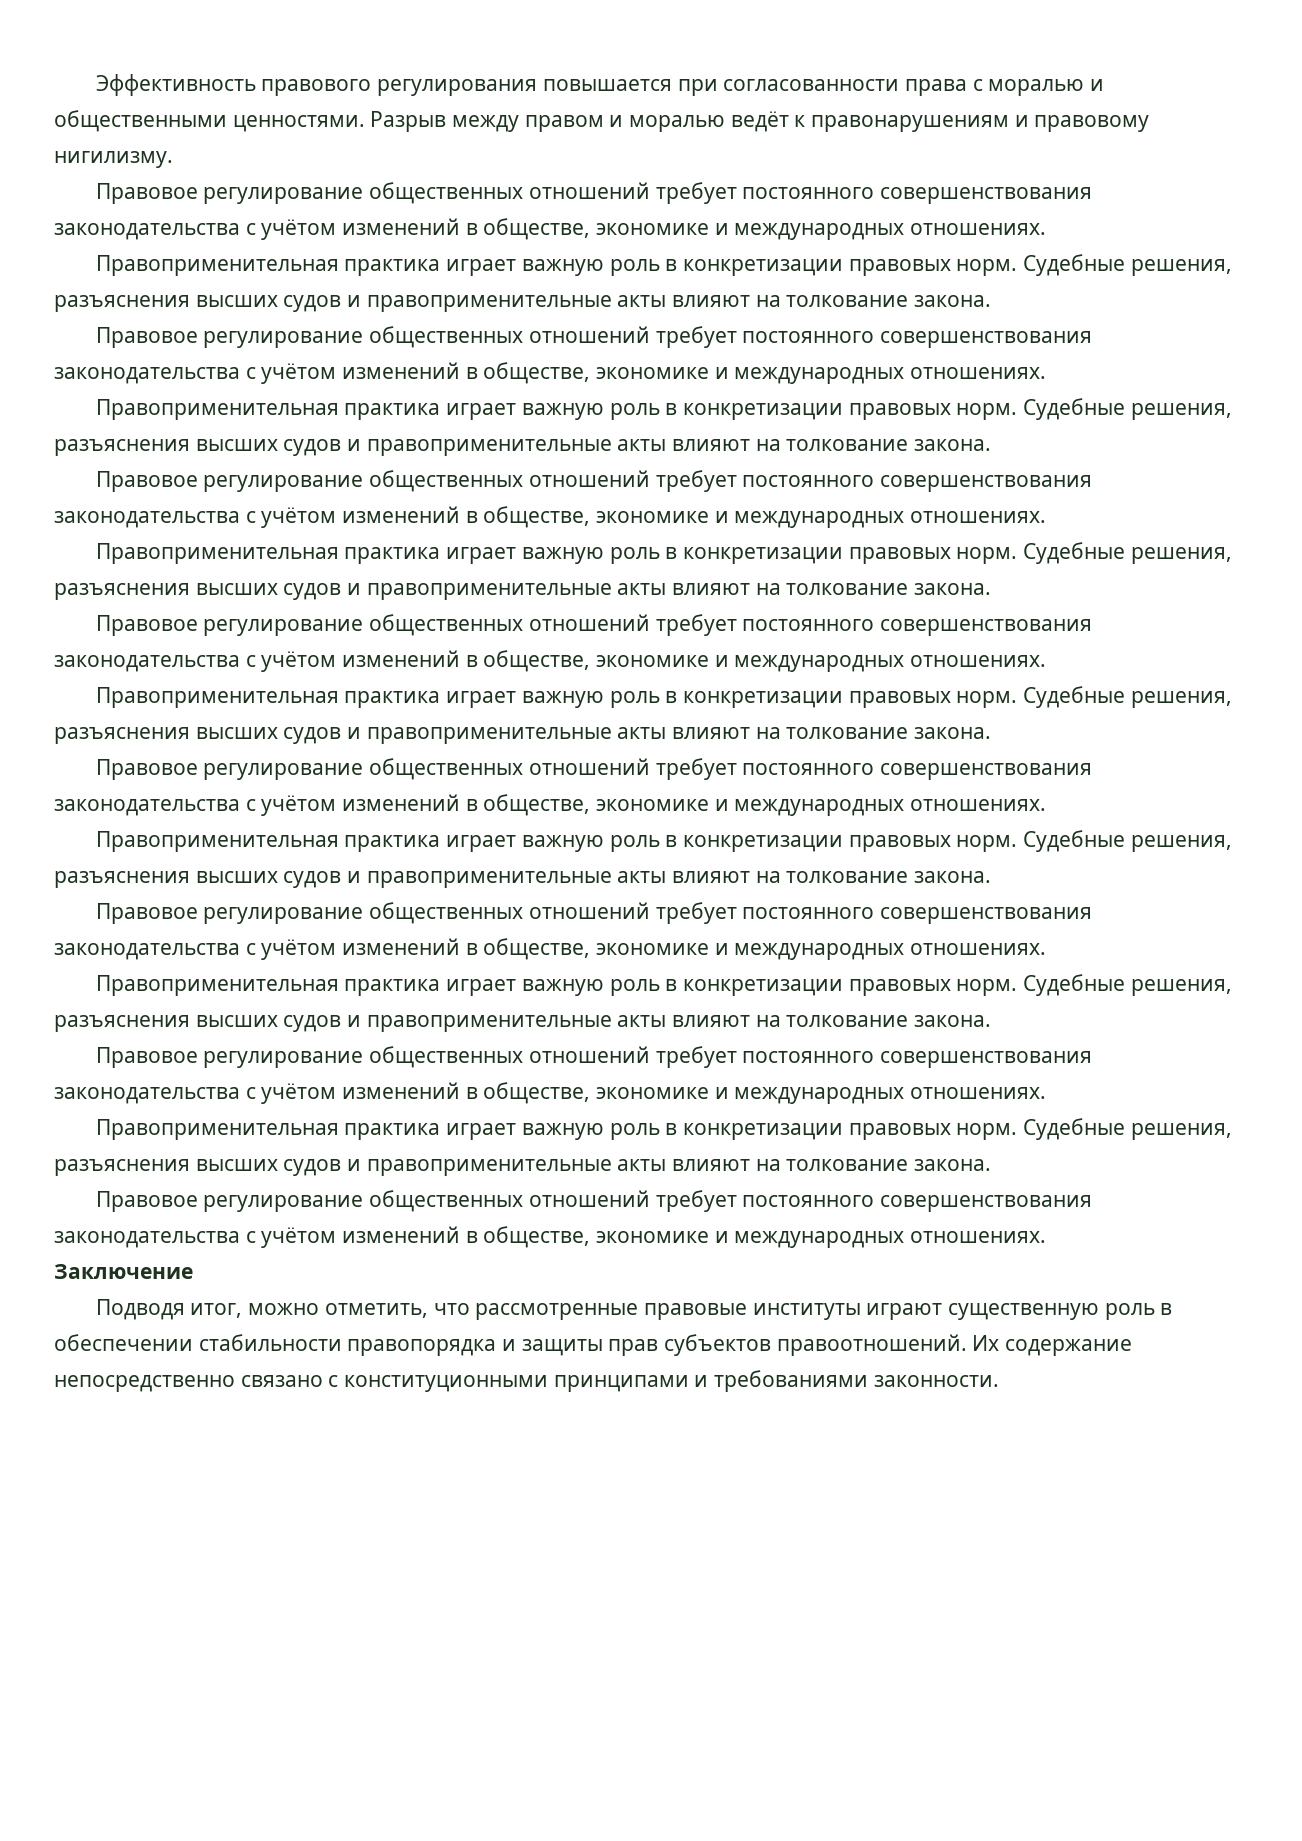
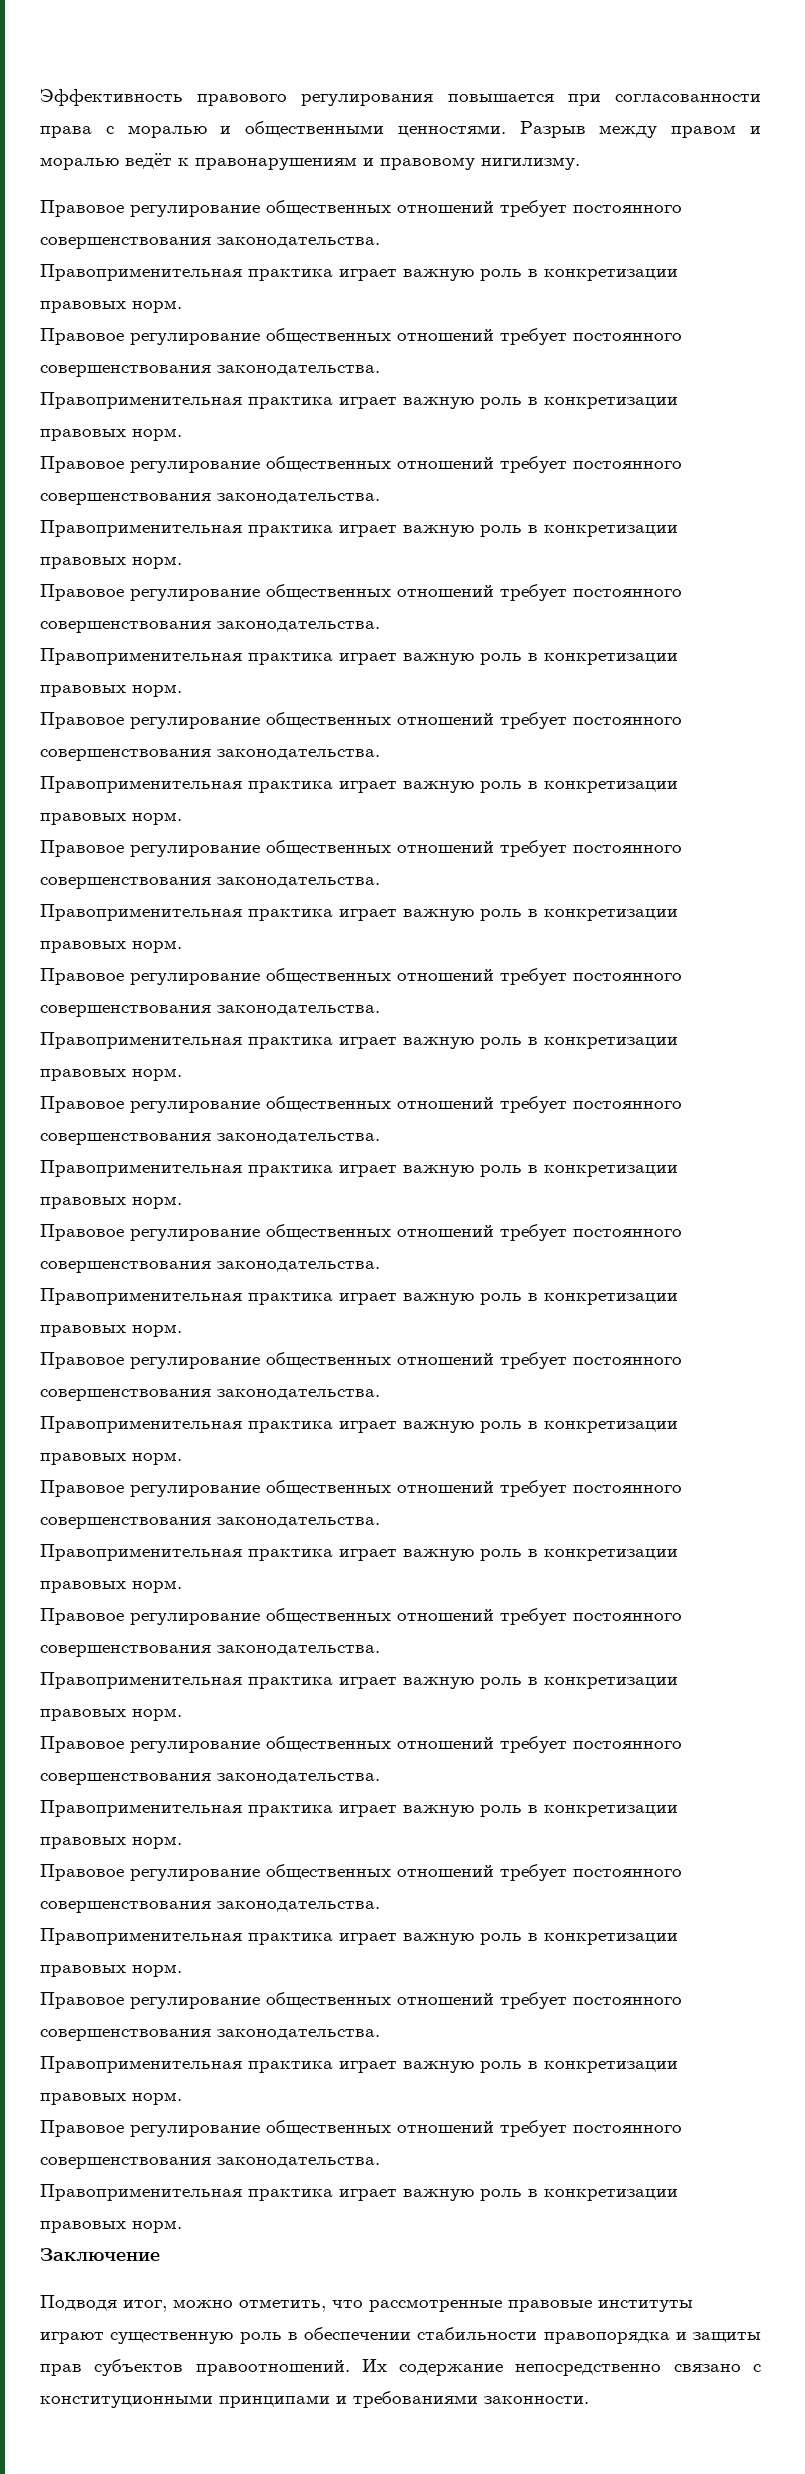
[54,218,1047,240] [95,254,1232,276] [54,295,992,312] [95,326,1092,348] [54,362,1047,384] [95,398,1232,420] [54,439,992,456] [95,470,1092,492] [54,506,1047,528] [95,542,1232,564] [54,583,992,600] [95,614,1092,636] [54,650,1047,672] [95,686,1232,708] [54,727,992,744] [95,758,1092,780] [54,794,1047,816] [95,830,1232,852] [54,871,992,888] [95,902,1092,924] [54,938,1047,960] [95,974,1232,996] [54,1015,992,1032] [95,1046,1092,1068] [54,1082,1047,1104] [95,1118,1232,1140] [54,1159,992,1176] [95,1190,1092,1212] [54,1226,1047,1248] законодательства с учётом изменений в обществе, экономике и международных отношениях. // Правоприменительная практика играет важную роль в конкретизации правовых норм. Судебные решения, разъяснения высших судов и правоприменительные акты влияют на толкование закона. // Правовое регулирование общественных отношений требует постоянного совершенствования законодательства с учётом изменений в обществе, экономике и международных отношениях. // Правоприменительная практика играет важную роль в конкретизации правовых норм. Судебные решения, разъяснения высших судов и правоприменительные акты влияют на толкование закона. // Правовое регулирование общественных отношений требует постоянного совершенствования законодательства с учётом изменений в обществе, экономике и международных отношениях. // Правоприменительная практика играет важную роль в конкретизации правовых норм. Судебные решения, разъяснения высших судов и правоприменительные акты влияют на толкование закона. // Правовое регулирование общественных отношений требует постоянного совершенствования законодательства с учётом изменений в обществе, экономике и международных отношениях. // Правоприменительная практика играет важную роль в конкретизации правовых норм. Судебные решения, разъяснения высших судов и правоприменительные акты влияют на толкование закона. // Правовое регулирование общественных отношений требует постоянного совершенствования законодательства с учётом изменений в обществе, экономике и международных отношениях. // Правоприменительная практика играет важную роль в конкретизации правовых норм. Судебные решения, разъяснения высших судов и правоприменительные акты влияют на толкование закона. // Правовое регулирование общественных отношений требует постоянного совершенствования законодательства с учётом изменений в обществе, экономике и международных отношениях. // Правоприменительная практика играет важную роль в конкретизации правовых норм. Судебные решения, разъяснения высших судов и правоприменительные акты влияют на толкование закона. // Правовое регулирование общественных отношений требует постоянного совершенствования законодательства с учётом изменений в обществе, экономике и международных отношениях. // Правоприменительная практика играет важную роль в конкретизации правовых норм. Судебные решения, разъяснения высших судов и правоприменительные акты влияют на толкование закона. // Правовое регулирование общественных отношений требует постоянного совершенствования законодательства с учётом изменений в обществе, экономике и международных отношениях. -> [217,237,380,248] [40,264,678,281] [40,300,182,313] [40,328,682,345] [40,365,380,377] [40,392,678,409] [40,428,182,441] [40,456,682,473] [40,493,380,505] [40,520,678,537] [40,556,182,569] [40,584,682,601] [40,621,380,633] [40,648,678,665] [40,684,182,697] [40,712,682,729] [40,749,380,761] [40,776,678,793] [40,812,182,825] [40,840,682,857] [40,877,380,889] [40,904,678,921] [40,940,182,953] [40,968,682,985] [40,1005,380,1017] [40,1032,678,1049] [40,1068,182,1081] [40,1096,682,1113] [40,1133,380,1145] [40,1160,678,1177] [40,1196,182,1209] [40,1224,682,1241] [40,1261,380,1273] [40,1288,678,1305] [40,1324,182,1337] [40,1352,682,1369] [40,1389,380,1401] [40,1416,678,1433] [40,1452,182,1465] [40,1480,682,1497] [40,1517,380,1529] [40,1544,678,1561] [40,1580,182,1593] [40,1608,682,1625] [40,1645,380,1657] [40,1672,678,1689] [40,1708,182,1721] [40,1736,682,1753] [40,1773,380,1785] [40,1800,678,1817] [40,1836,182,1849] [40,1864,682,1881] [40,1901,380,1913] [40,1928,678,1945] [40,1964,182,1977] [40,1992,682,2009] [40,2029,380,2041] [40,2056,678,2073] [40,2092,182,2105] [40,2120,682,2137] [40,2157,380,2169] [40,2184,678,2201] [40,2220,182,2233] законодательства. // Правоприменительная практика играет важную роль в конкретизации правовых норм. // Правовое регулирование общественных отношений требует постоянного совершенствования законодательства. // Правоприменительная практика играет важную роль в конкретизации правовых норм. // Правовое регулирование общественных отношений требует постоянного совершенствования законодательства. // Правоприменительная практика играет важную роль в конкретизации правовых норм. // Правовое регулирование общественных отношений требует постоянного совершенствования законодательства. // Правоприменительная практика играет важную роль в конкретизации правовых норм. // Правовое регулирование общественных отношений требует постоянного совершенствования законодательства. // Правоприменительная практика играет важную роль в конкретизации правовых норм. // Правовое регулирование общественных отношений требует постоянного совершенствования законодательства. // Правоприменительная практика играет важную роль в конкретизации правовых норм. // Правовое регулирование общественных отношений требует постоянного совершенствования законодательства. // Правоприменительная практика играет важную роль в конкретизации правовых норм. // Правовое регулирование общественных отношений требует постоянного совершенствования законодательства. // Правоприменительная практика играет важную роль в конкретизации правовых норм. // Правовое регулирование общественных отношений требует постоянного совершенствования законодательства. // Правоприменительная практика играет важную роль в конкретизации правовых норм. // Правовое регулирование общественных отношений требует постоянного совершенствования законодательства. // Правоприменительная практика играет важную роль в конкретизации правовых норм. // Правовое регулирование общественных отношений требует постоянного совершенствования законодательства. // Правоприменительная практика играет важную роль в конкретизации правовых норм. // Правовое регулирование общественных отношений требует постоянного совершенствования законодательства. // Правоприменительная практика играет важную роль в конкретизации правовых норм. // Правовое регулирование общественных отношений требует постоянного совершенствования законодательства. // Правоприменительная практика играет важную роль в конкретизации правовых норм. // Правовое регулирование общественных отношений требует постоянного совершенствования законодательства. // Правоприменительная практика играет важную роль в конкретизации правовых норм. // Правовое регулирование общественных отношений требует постоянного совершенствования законодательства. // Правоприменительная практика играет важную роль в конкретизации правовых норм. // Правовое регулирование общественных отношений требует постоянного совершенствования законодательства. // Правоприменительная практика играет важную роль в конкретизации правовых норм.

